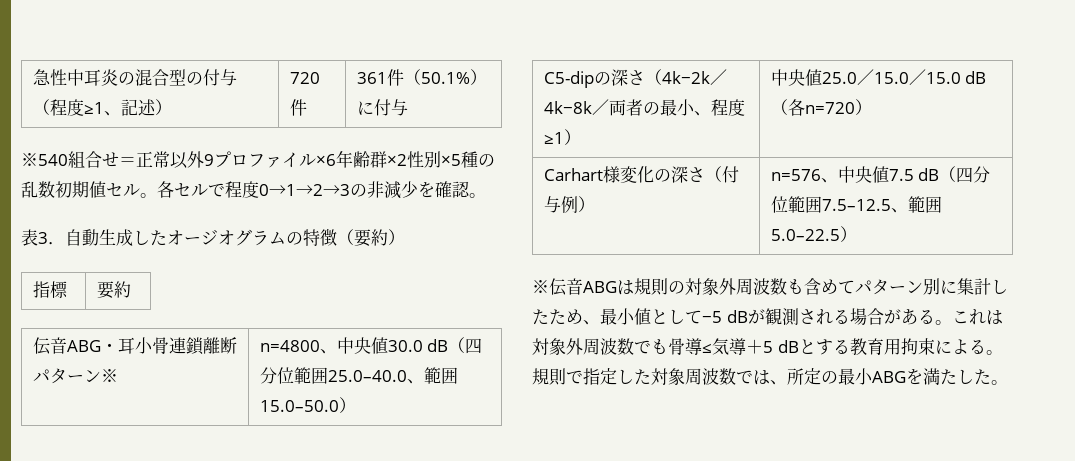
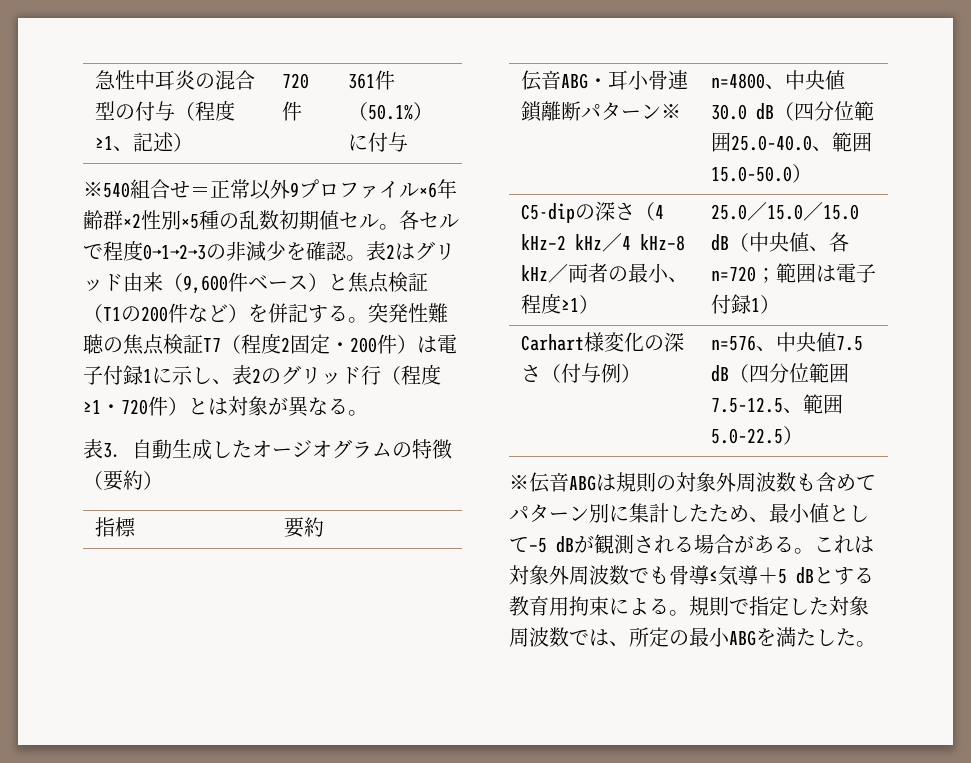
(486, 195) none -> [366,241,455,261] [83,272,428,294] [83,303,448,323] [83,333,457,355] [83,364,441,385] [83,396,368,417] 表2はグリッド由来（9,600件ベース）と焦点検証（T1の200件など）を併記する。突発性難聴の焦点検証T7（程度2固定・200件）は電子付録1に示し、表2のグリッド行（程度≥1・720件）とは対象が異なる。
[661,69,727,85] [543,101,592,114] 4k−2k／4k−8k -> [654,205,664,219] [520,233,685,252] [520,265,548,281] 4 kHz−2 kHz／4 kHz−8 kHz
[770,69,822,86] 中央値 -> (599, 304) none
[787,99,855,116] 各n=720 -> [748,232,849,252] [710,263,876,283] [710,294,760,314] 中央値、各n=720；範囲は電子付録1

